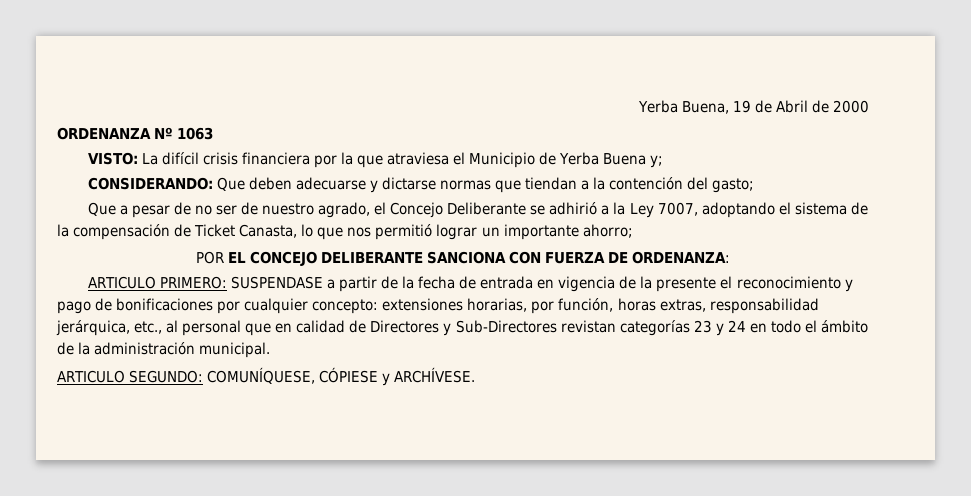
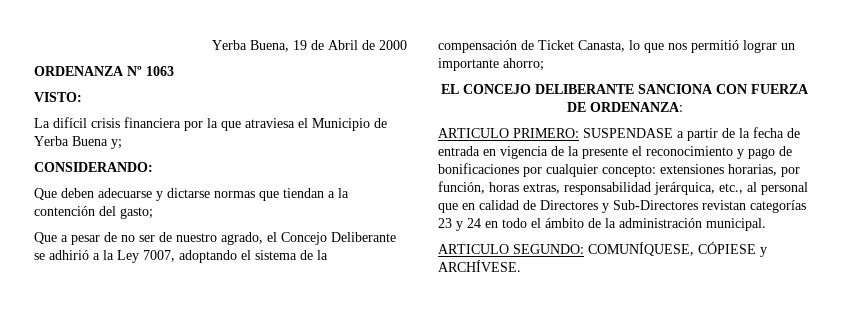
(138, 158) none -> (82, 97) //
(213, 183) none -> (153, 167) //
[195,251,224,264] POR -> (544, 64) none

